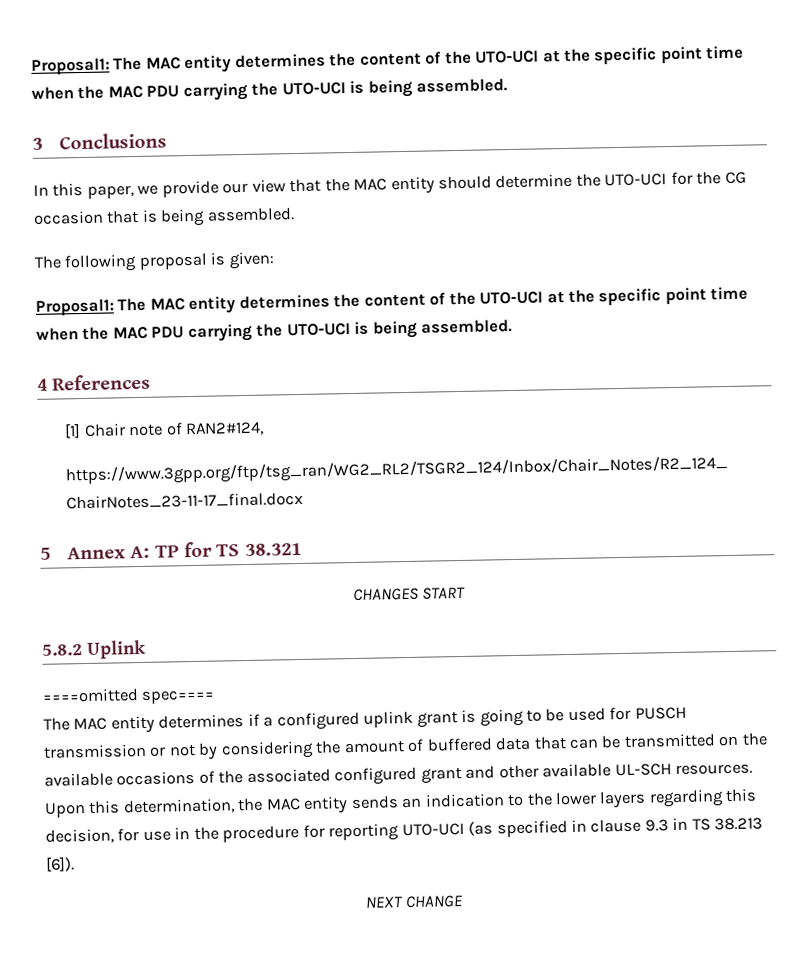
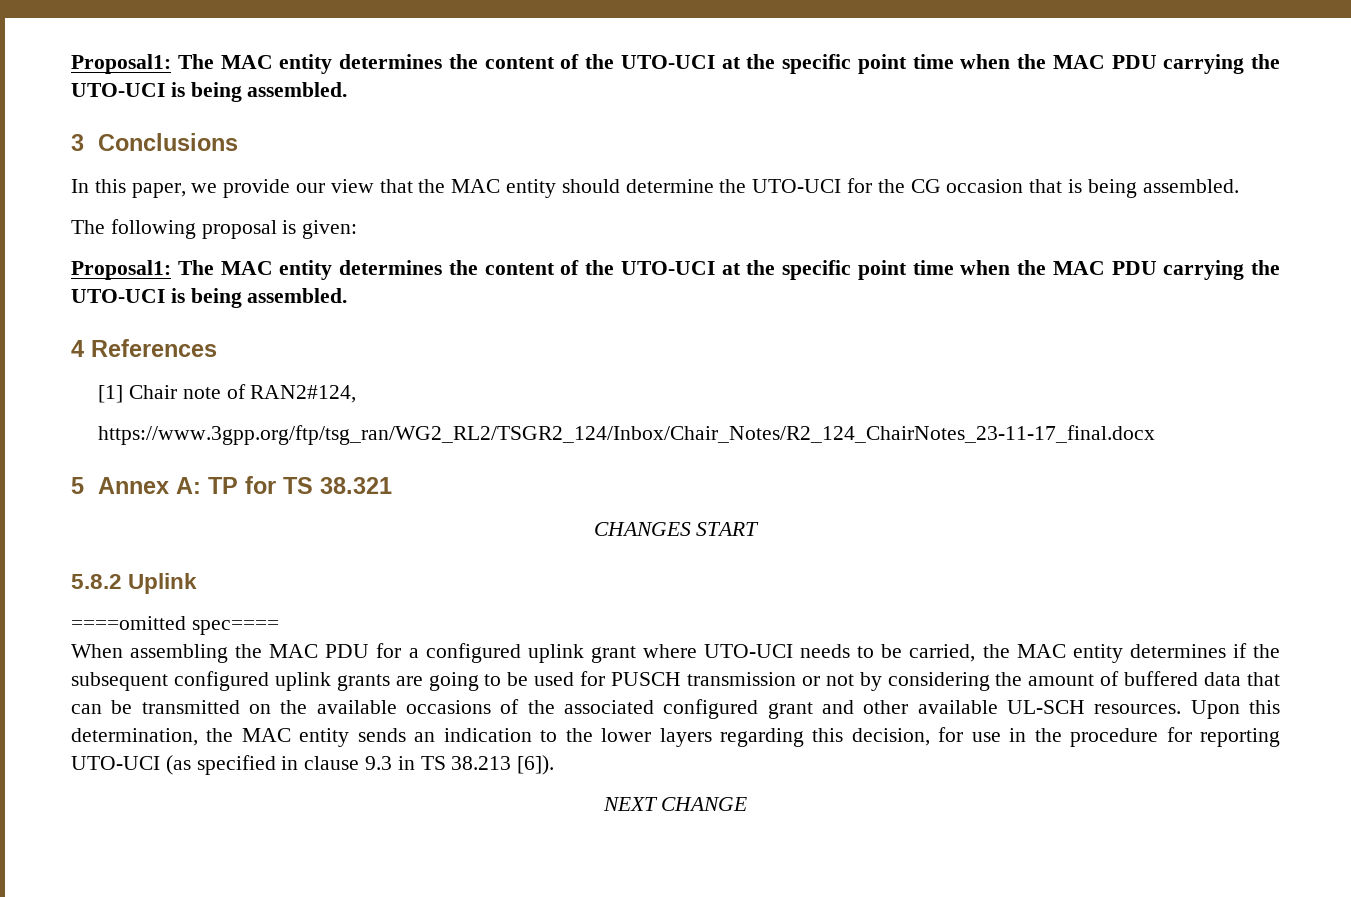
[43,709,477,734] The MAC entity determines if a configured uplink grant is -> [71,643,1280,663] [71,671,423,691] When assembling the MAC PDU for a configured uplink grant where UTO-UCI needs to be carried, the MAC entity determines if the subsequent configured uplink grants are

